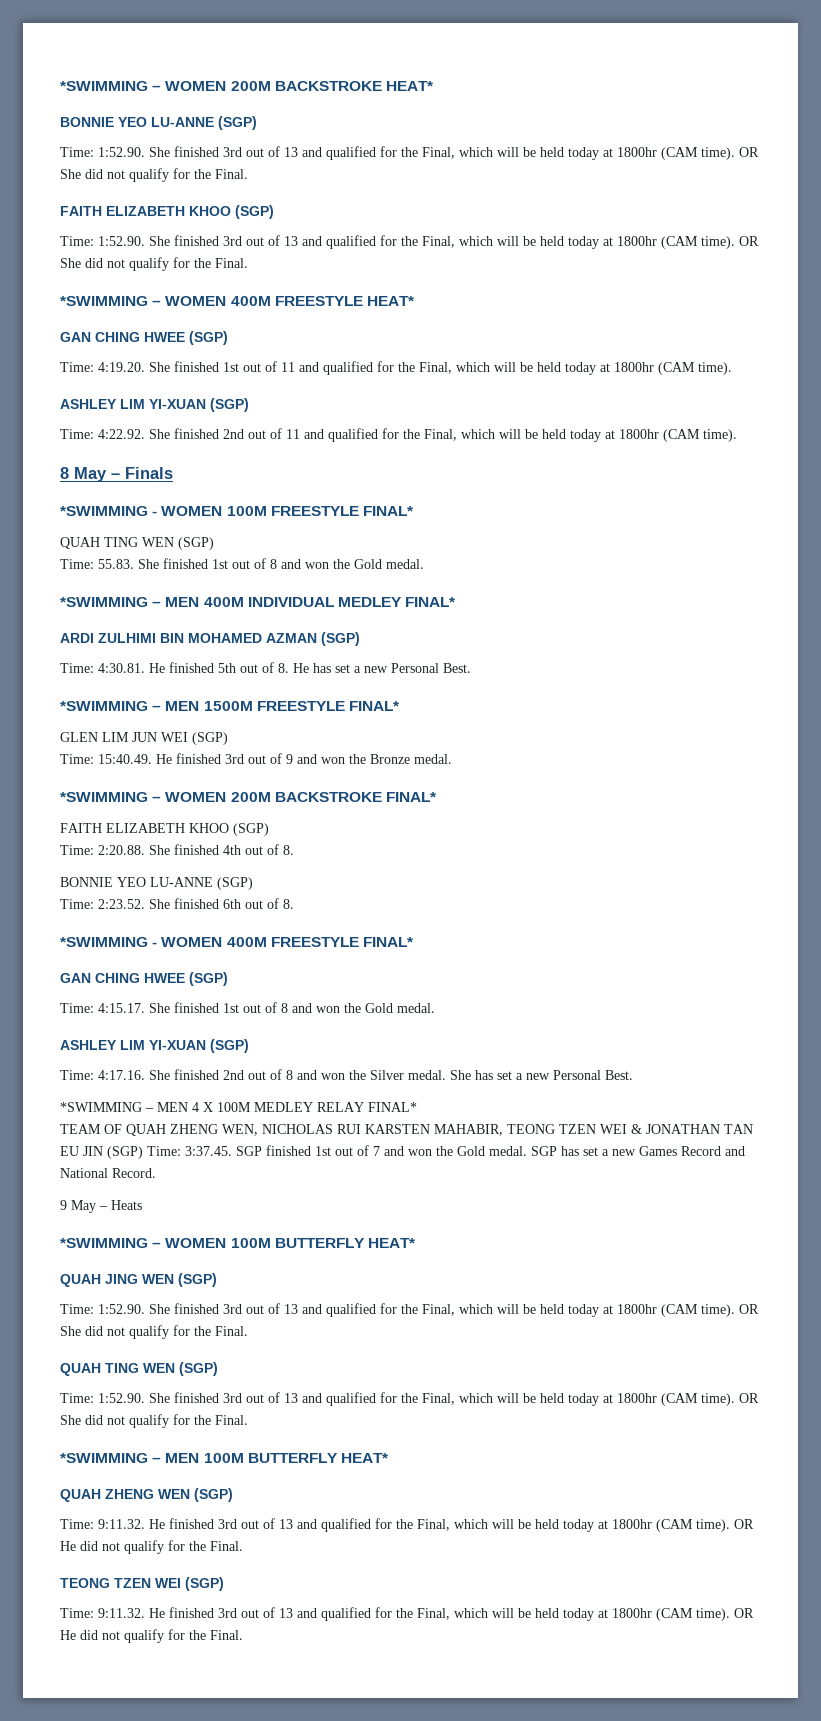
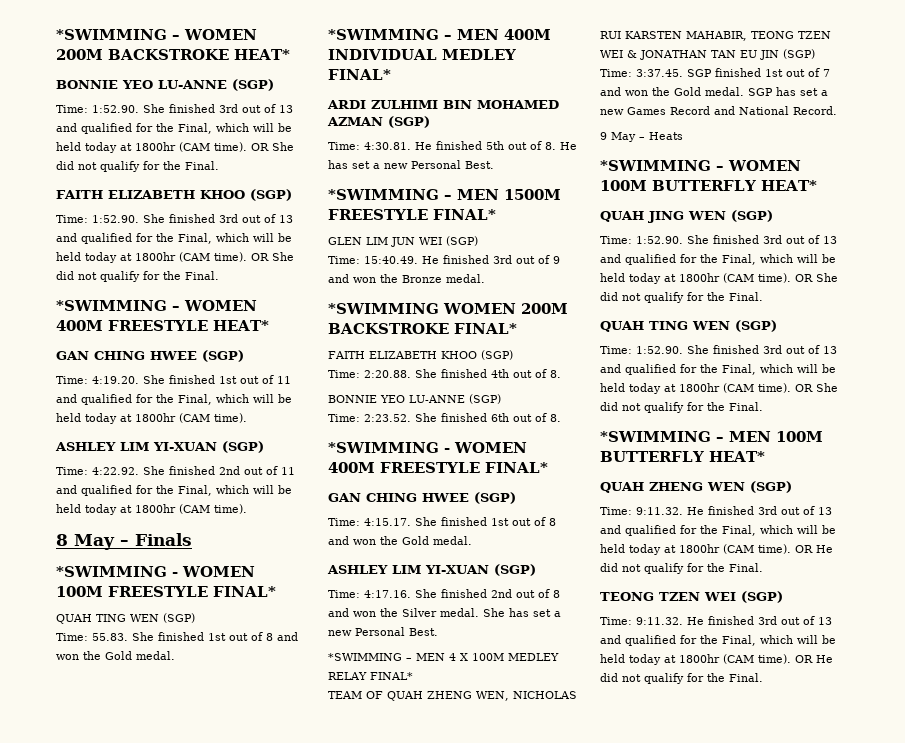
[152,796,162,802] – -> (439, 308) none

